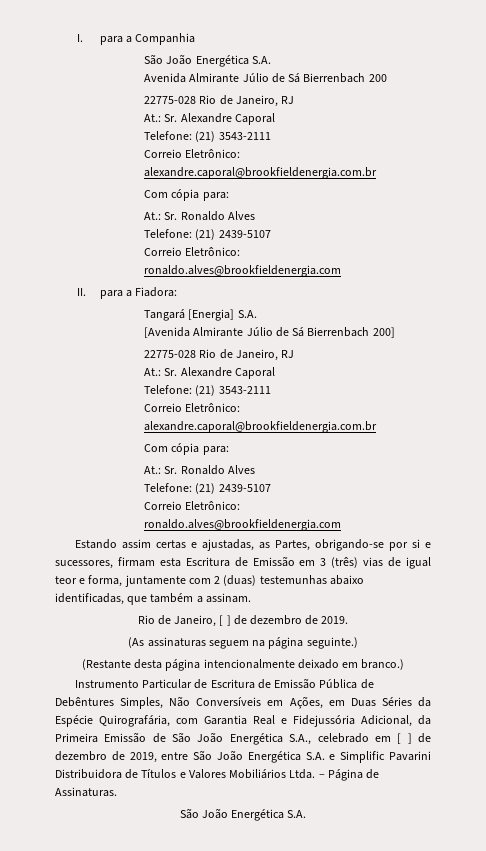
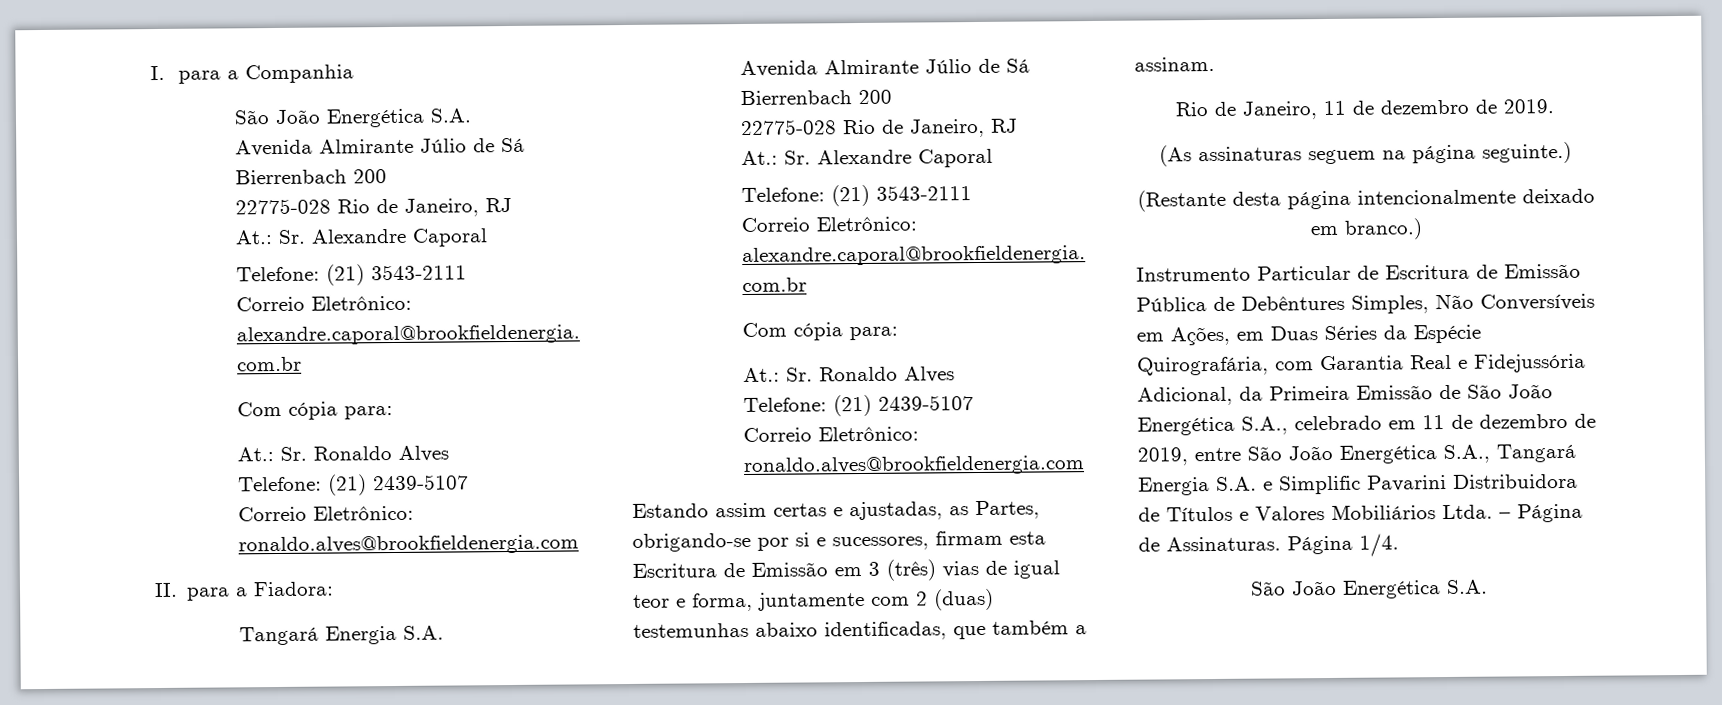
[188,309,257,321] [144,327,395,338] [Energia] S.A. // [Avenida Almirante Júlio de Sá Bierrenbach 200] -> [325,625,445,645] [740,58,1031,78] [740,89,893,106] Energia S.A. // Avenida Almirante Júlio de Sá Bierrenbach 200
[219,615,231,626] [ ] -> [1323,100,1346,116] 11
[397,733,412,744] [ ] -> [1422,415,1445,430] 11
(301, 757) none -> [1443,443,1576,464] [1138,477,1210,496] S.A., Tangará Energia
(117, 792) none -> [1287,533,1399,557] Página 1/4.

